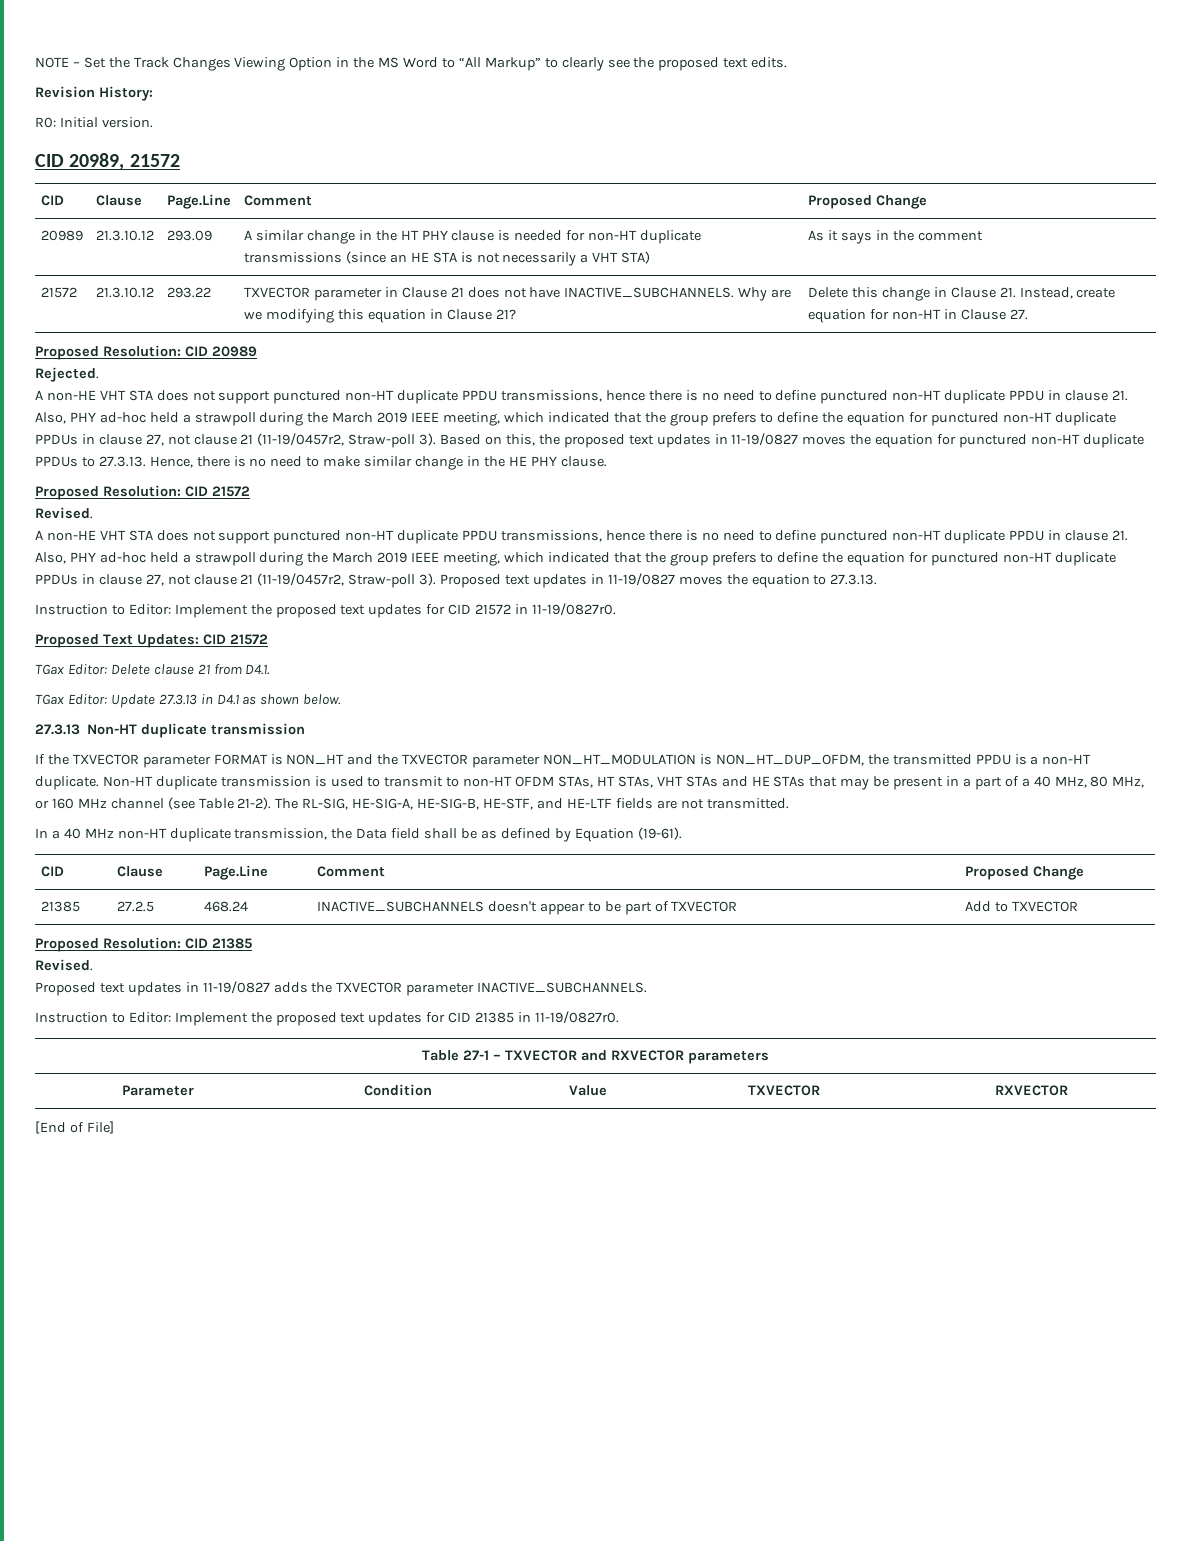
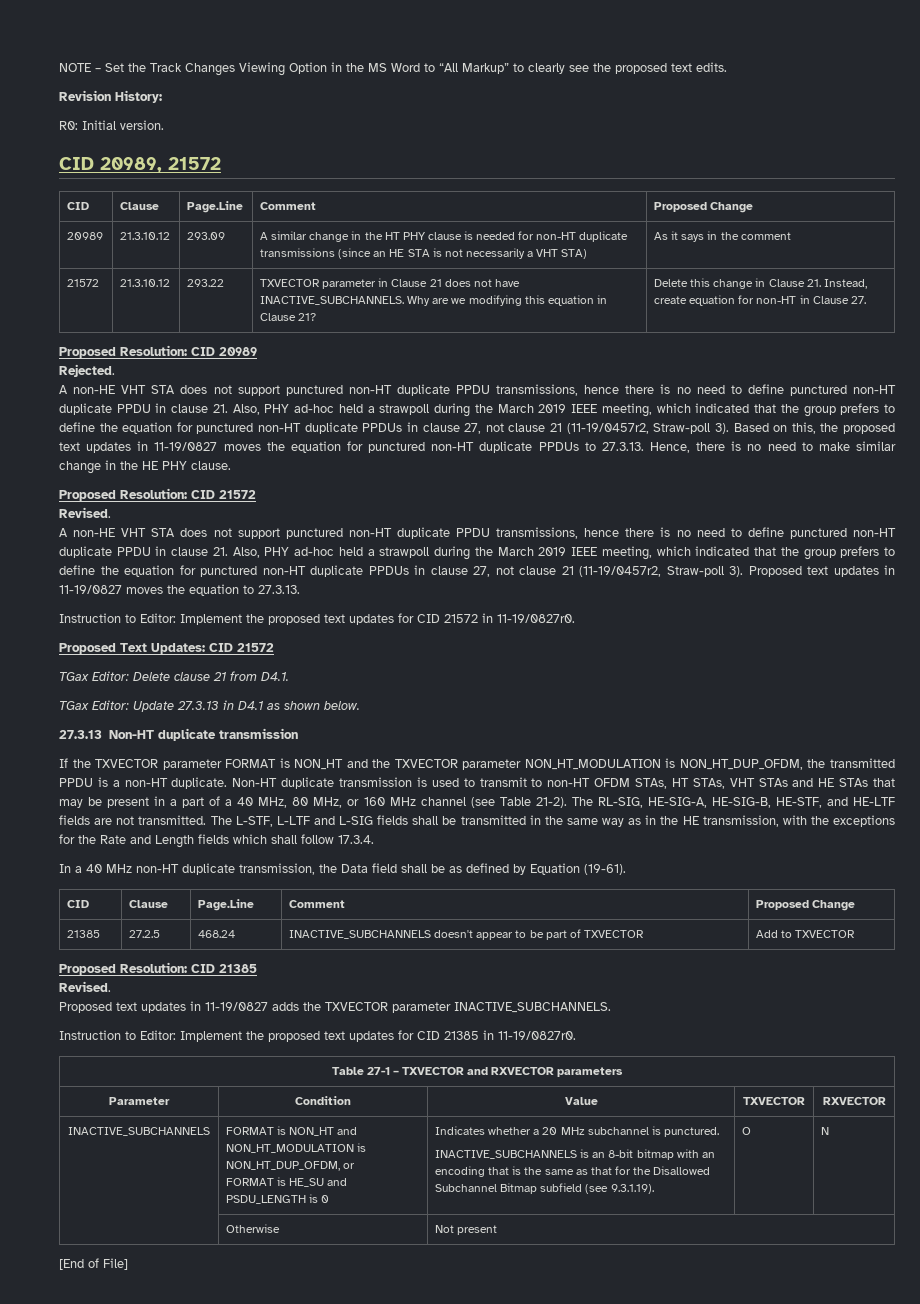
(789, 803) none -> [210,815,895,827] [59,834,374,848] The L-STF, L-LTF and L-SIG fields shall be transmitted in the same way as in the HE transmission, with the exceptions for the Rate and Length fields which shall follow 17.3.4.
(1068, 1090) none -> [68,1127,210,1136] [226,1126,358,1136] [226,1143,367,1153] [226,1161,356,1171] [226,1177,348,1187] [226,1194,330,1204] [435,1126,719,1137] [435,1149,715,1160] [435,1166,711,1177] [435,1183,654,1194] [742,1127,752,1135] [821,1127,830,1135] [226,1224,281,1233] [435,1225,498,1235] // INACTIVE_SUBCHANNELS | FORMAT is NON_HT and NON_HT_MODULATION is NON_HT_DUP_OFDM, or // FORMAT is HE_SU and PSDU_LENGTH is 0 | Indicates whether a 20 MHz subchannel is punctured. // INACTIVE_SUBCHANNELS is an 8-bit bitmap with an encoding that is the same as that for the Disallowed Subchannel Bitmap subfield (see 9.3.1.19). | O | N // | Otherwise | Not present

